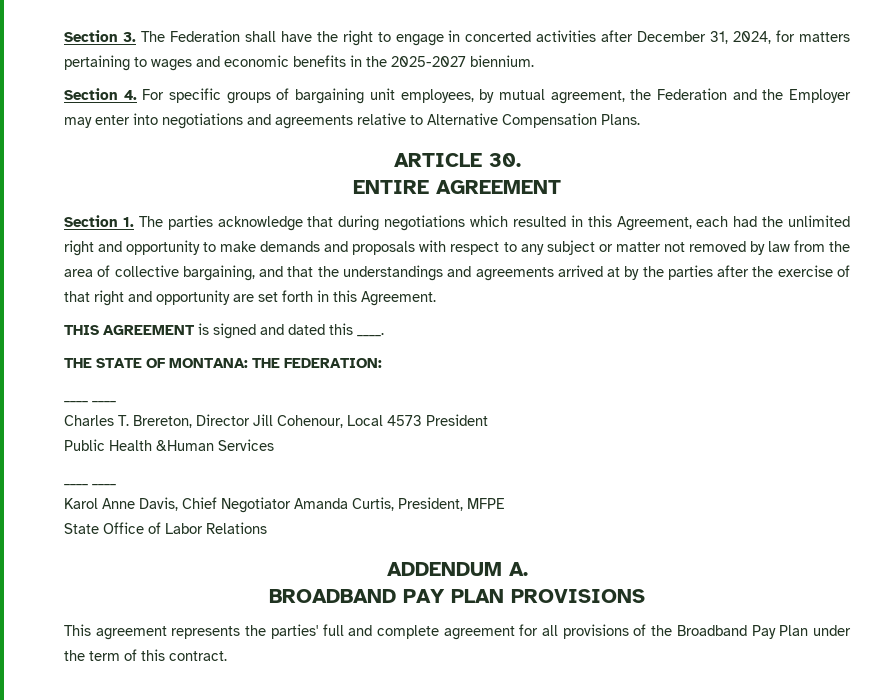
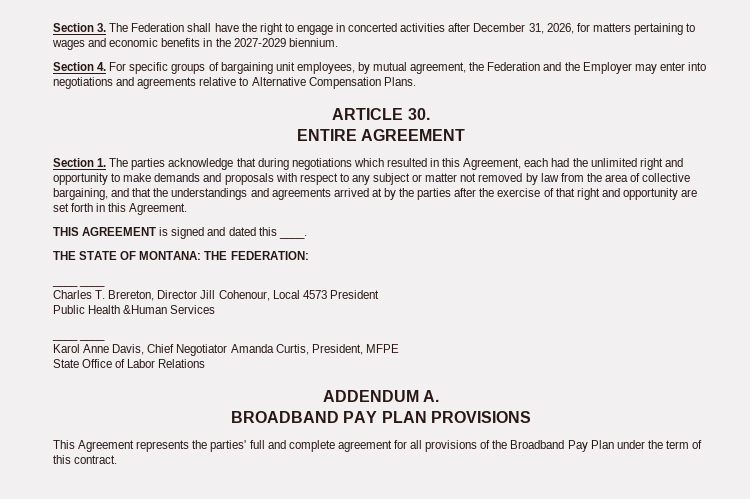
[733,31,772,44] 2024, -> [546,23,574,34] 2026,
[391,56,466,67] 2025-2027 -> [233,38,286,47] 2027-2029
[95,626,167,640] agreement -> [78,440,135,452] Agreement

